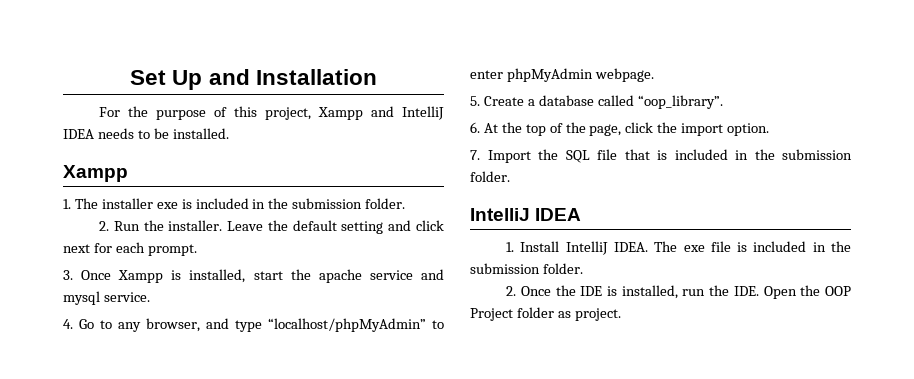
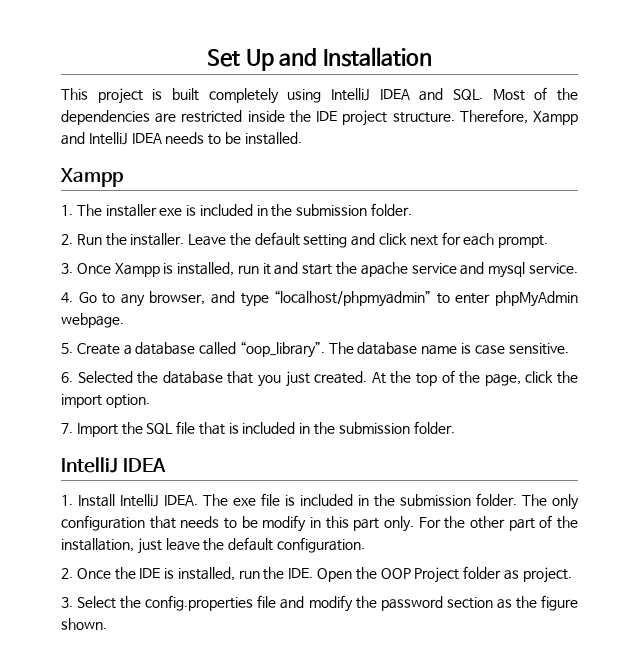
[99,106,312,120] For the purpose of this project, -> [61,87,579,104] [61,109,528,126] This project is built completely using IntelliJ IDEA and SQL. Most of the dependencies are restricted inside the IDE project structure. Therefore,
(246, 276) none -> [237,262,299,275] run it and
[268,318,426,332] “localhost/phpMyAdmin” -> [274,290,432,307] “localhost/phpmyadmin”
[470,122,480,133] // 6. -> [328,342,569,355] [61,371,368,387] The database name is case sensitive. // 6. Selected the database that you just created.
(583, 268) none -> [522,494,579,510] [61,515,579,532] [61,537,365,554] The only configuration that needs to be modify in this part only. For the other part of the installation, just leave the default configuration.
(621, 314) none -> [61,595,578,612] [61,618,107,630] // 3. Select the config.properties file and modify the password section as the figure shown.

